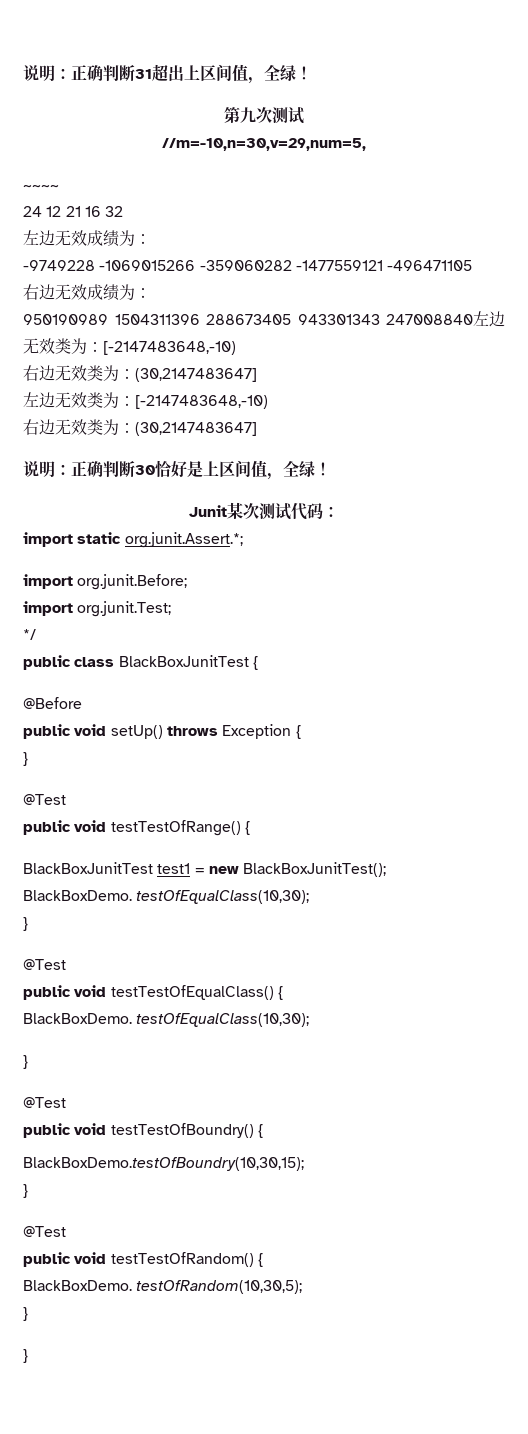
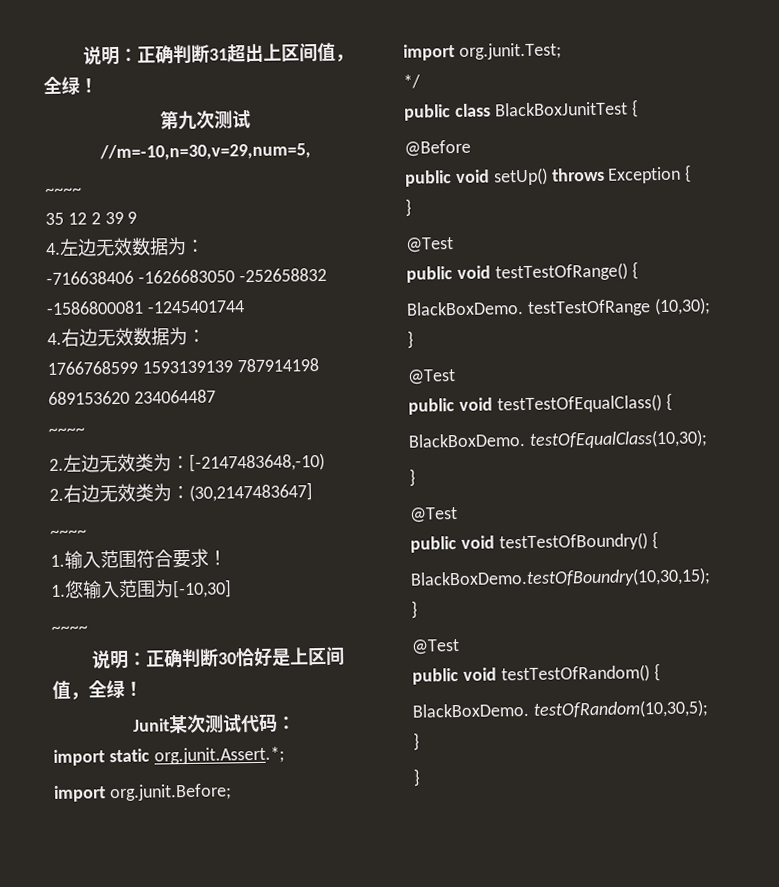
[23,206,124,217] [23,230,151,247] [23,260,473,271] [23,284,151,301] [23,311,505,327] [23,338,236,355] [23,365,257,382] [23,392,268,409] [23,419,257,436] 24 12 21 16 32 // 左边无效成绩为： // -9749228 -1069015266 -359060282 -1477559121 -496471105 // 右边无效成绩为： // 950190989 1504311396 288673405 943301343 247008840左边无效类为：[-2147483648,-10) // 右边无效类为：(30,2147483647] // 左边无效类为：[-2147483648,-10) // 右边无效类为：(30,2147483647] -> [45,211,138,226] [46,236,205,257] [46,267,327,286] [46,300,245,316] [47,326,206,347] [47,358,319,375] [48,389,216,405] [48,427,85,435] [49,451,325,473] [49,482,313,503] [50,529,87,537] [50,548,227,570] [51,579,232,600] [51,625,88,633] 35 12 2 39 9 // 4.左边无效数据为： // -716638406 -1626683050 -252658832 -1586800081 -1245401744 // 4.右边无效数据为： // 1766768599 1593139139 787914198 689153620 234064487 // ~~~~ // 2.左边无效类为：[-2147483648,-10) // 2.右边无效类为：(30,2147483647] // ~~~~ // 1.输入范围符合要求！ // 1.您输入范围为[-10,30] // ~~~~
[23,862,387,877] [23,890,310,904] // BlackBoxJunitTest test1 = new BlackBoxJunitTest(); // BlackBoxDemo. testOfEqualClass(10,30); -> [406,297,711,317] // BlackBoxDemo. testTestOfRange (10,30);

